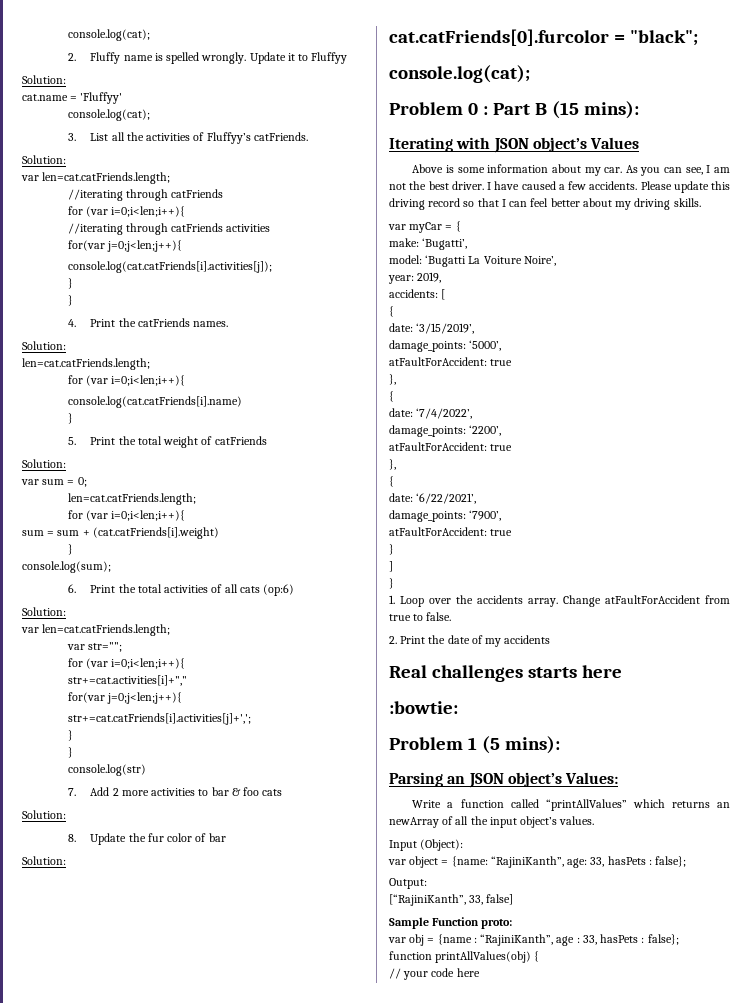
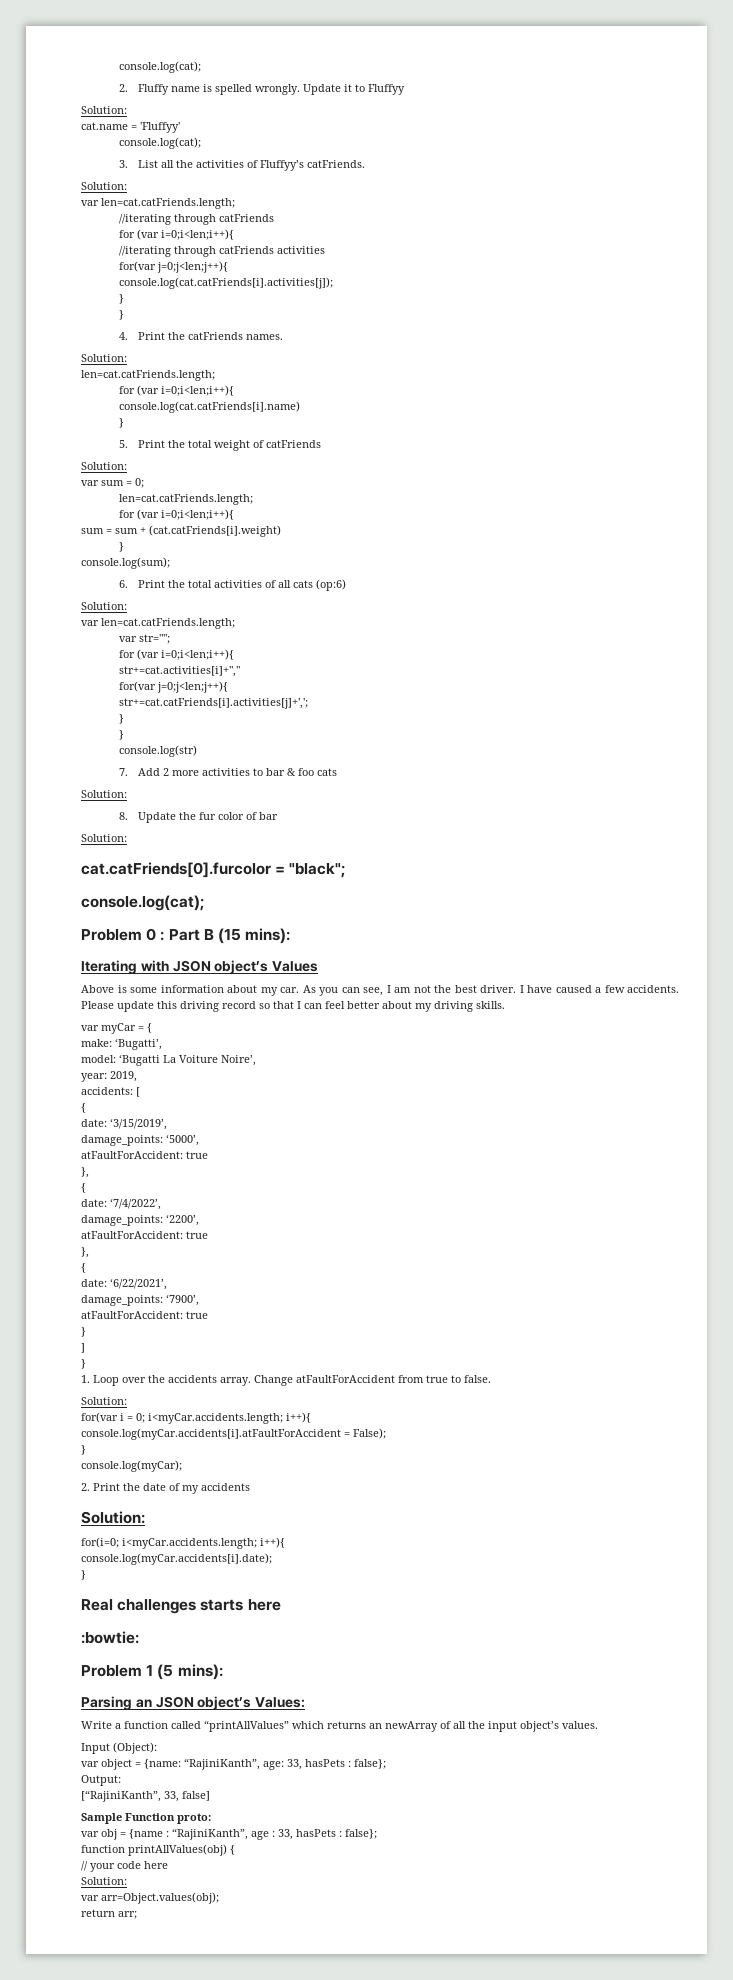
(452, 616) none -> [81,1397,127,1405] [81,1412,311,1424] [81,1428,386,1440] [81,1445,86,1455] [81,1460,182,1472] // Solution: // for(var i = 0; i<myCar.accidents.length; i++){ // console.log(myCar.accidents[i].atFaultForAccident = False); // } // console.log(myCar);
(551, 639) none -> [81,1511,145,1524] [81,1537,285,1549] [81,1553,272,1565] [81,1570,86,1580] // Solution: // for(i=0; i<myCar.accidents.length; i++){ // console.log(myCar.accidents[i].date); // }
(480, 972) none -> [81,1877,127,1885] [81,1892,219,1904] [81,1909,137,1919] // Solution: // var arr=Object.values(obj); // return arr;

